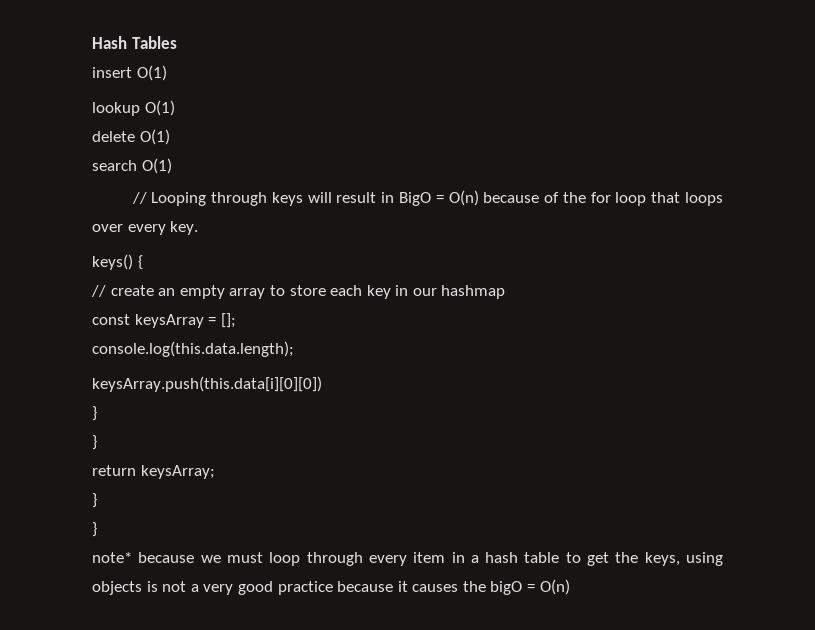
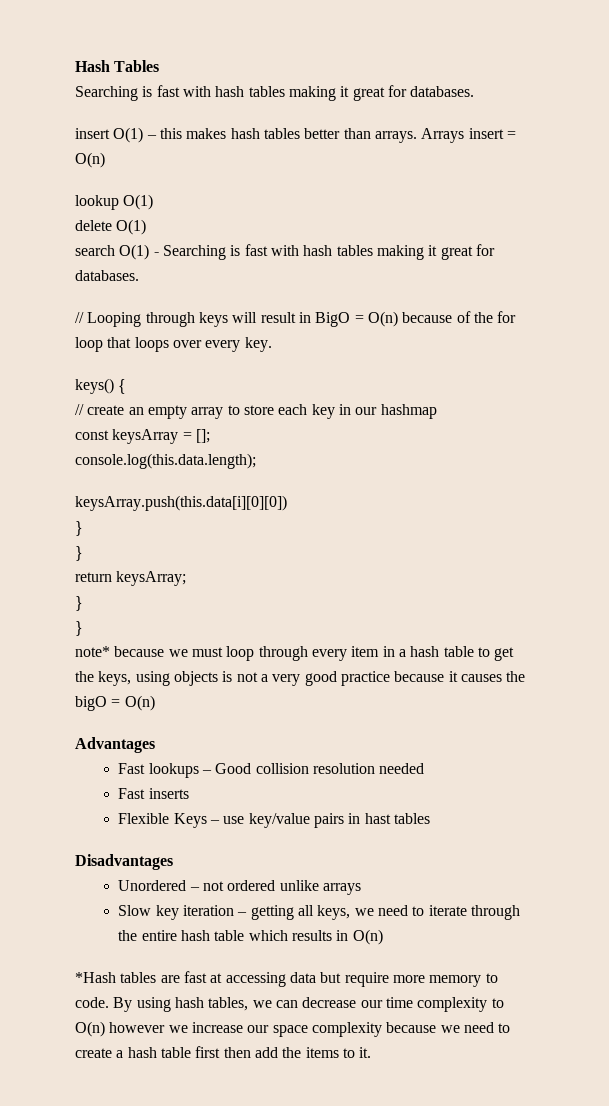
[92,65,167,81] insert O(1) -> [75,85,475,101] [75,127,516,143] [75,152,105,168] Searching is fast with hash tables making it great for databases. // insert O(1) – this makes hash tables better than arrays. Arrays insert = O(n)
(172, 166) none -> [153,244,495,260] [75,270,139,281] - Searching is fast with hash tables making it great for databases.
(570, 587) none -> [75,737,155,753] [118,763,425,778] [118,788,189,799] [118,813,430,828] [75,854,173,870] [118,880,361,895] [118,905,520,920] [118,929,383,945] [75,971,498,987] [75,997,504,1012] [75,1021,511,1037] [75,1046,372,1058] // Advantages // Fast lookups – Good collision resolution needed // Fast inserts // Flexible Keys – use key/value pairs in hast tables // Disadvantages // Unordered – not ordered unlike arrays // Slow key iteration – getting all keys, we need to iterate through the entire hash table which results in O(n) // *Hash tables are fast at accessing data but require more memory to code. By using hash tables, we can decrease our time complexity to O(n) however we increase our space complexity because we need to create a hash table first then add the items to it.

